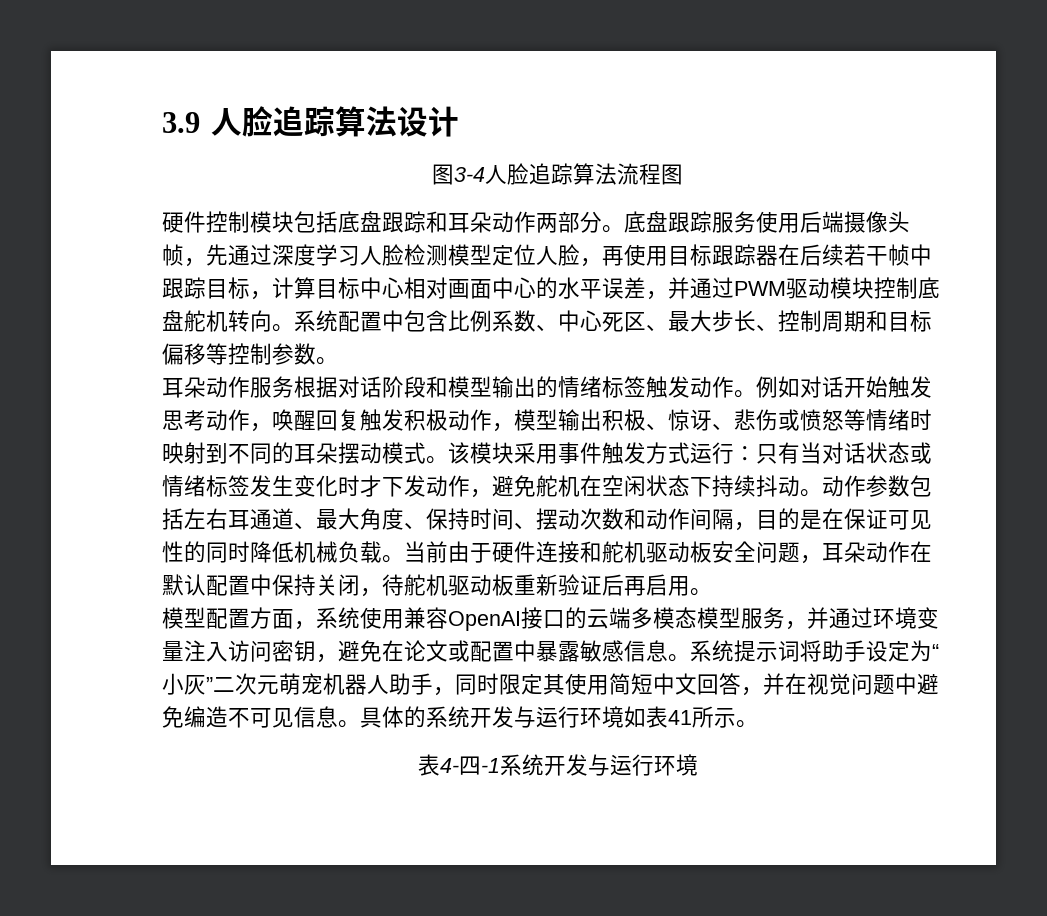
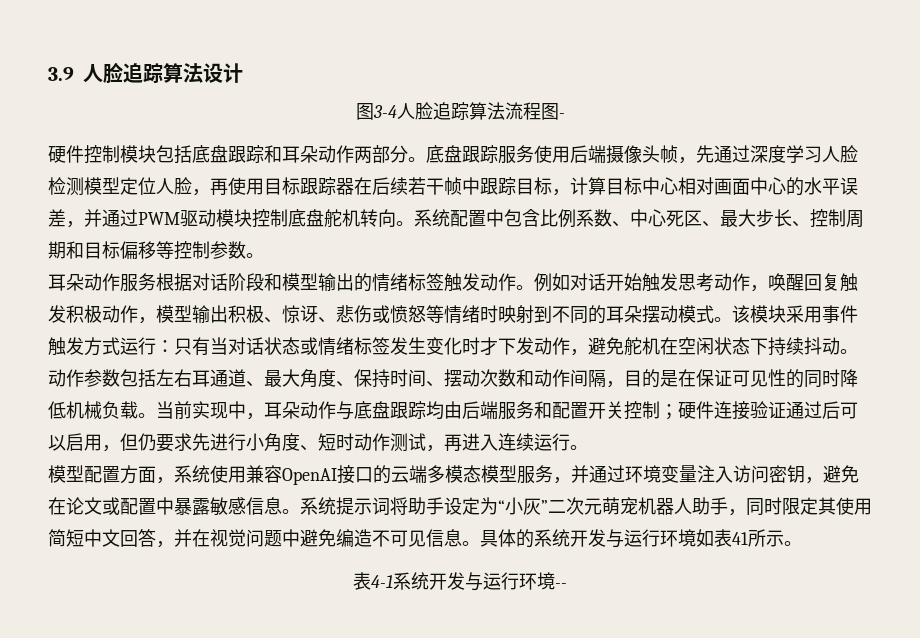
(683, 174) none -> [558,113,565,118] -
[448,541,932,564] [162,574,690,597] 由于硬件连接和舵机驱动板安全问题，耳朵动作在默认配置中保持关闭，待舵机驱动板重新验证后再启用 -> [192,401,858,420] [48,433,570,452] 实现中，耳朵动作与底盘跟踪均由后端服务和配置开关控制；硬件连接验证通过后可以启用，但仍要求先进行小角度、短时动作测试，再进入连续运行
[439,754,698,776] 4-四-1系统开发与运行环境 -> [371,572,567,591] 4-1系统开发与运行环境--

